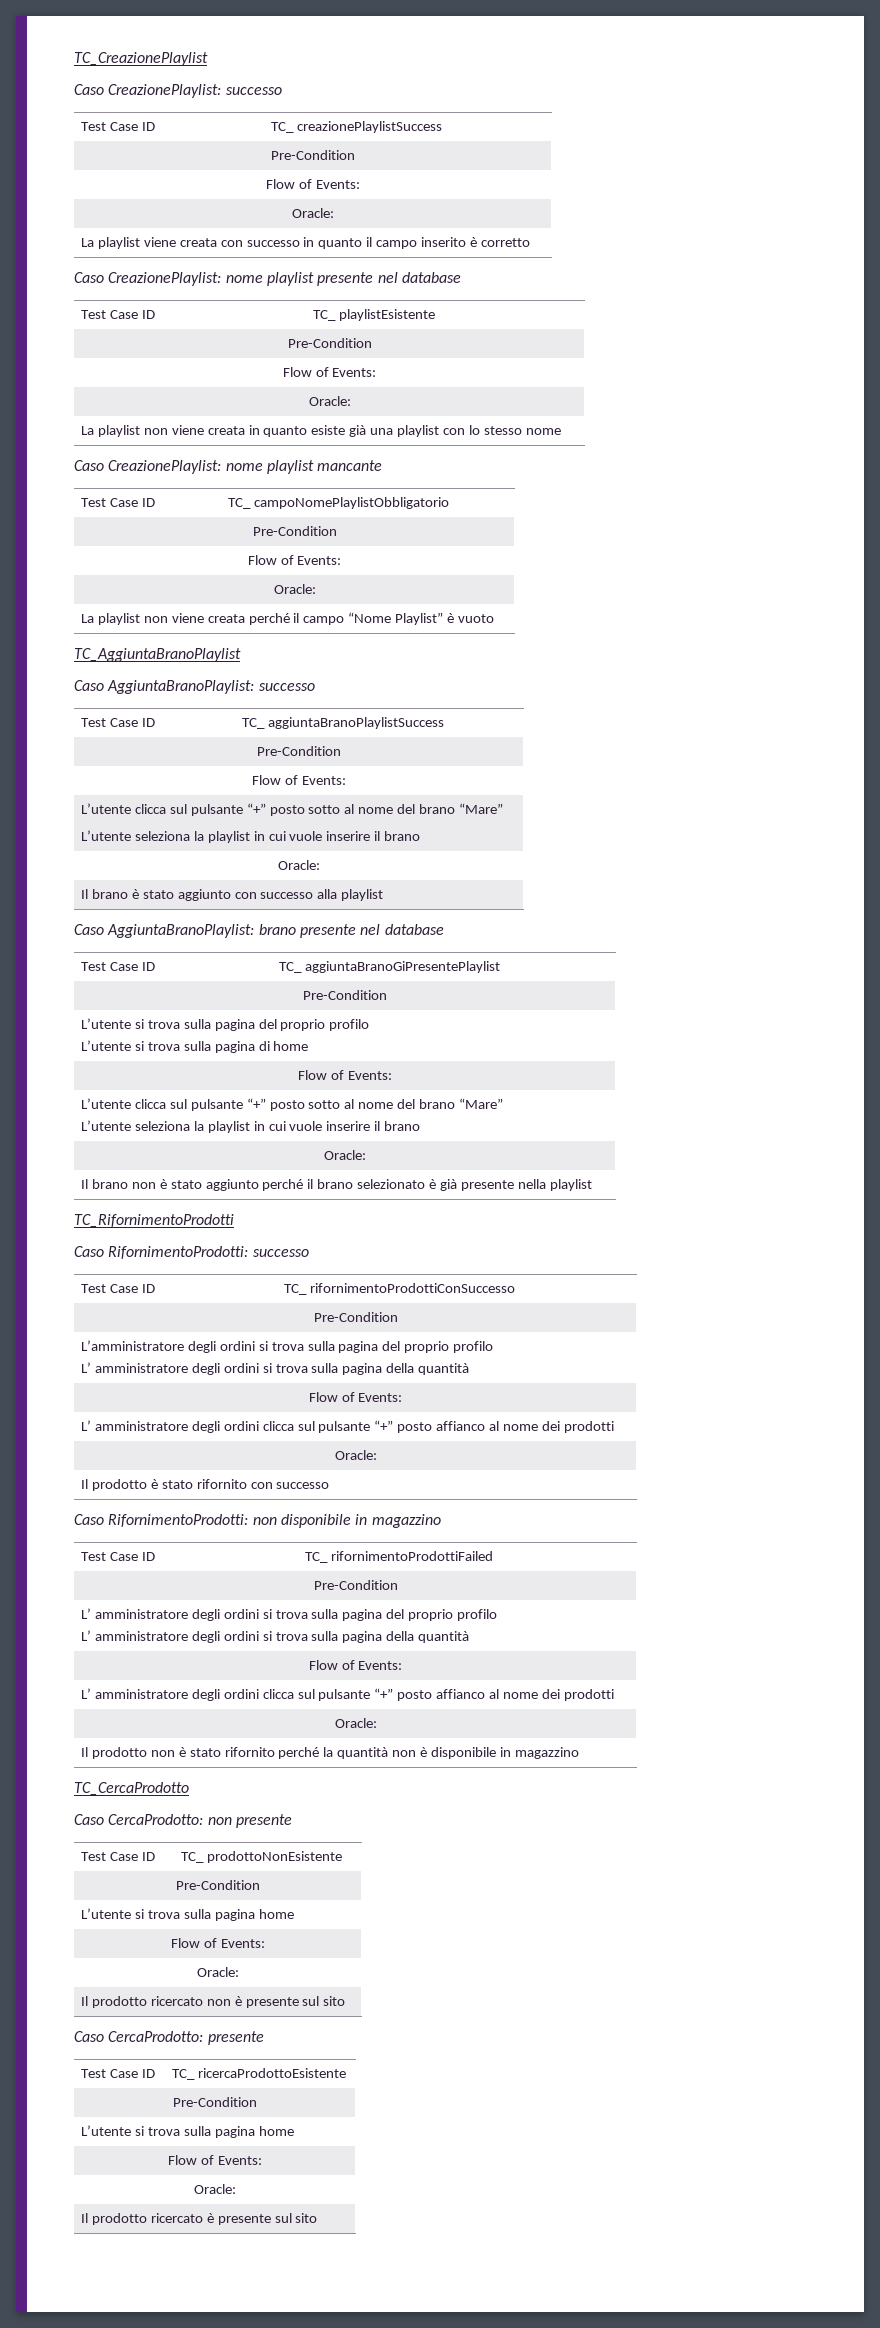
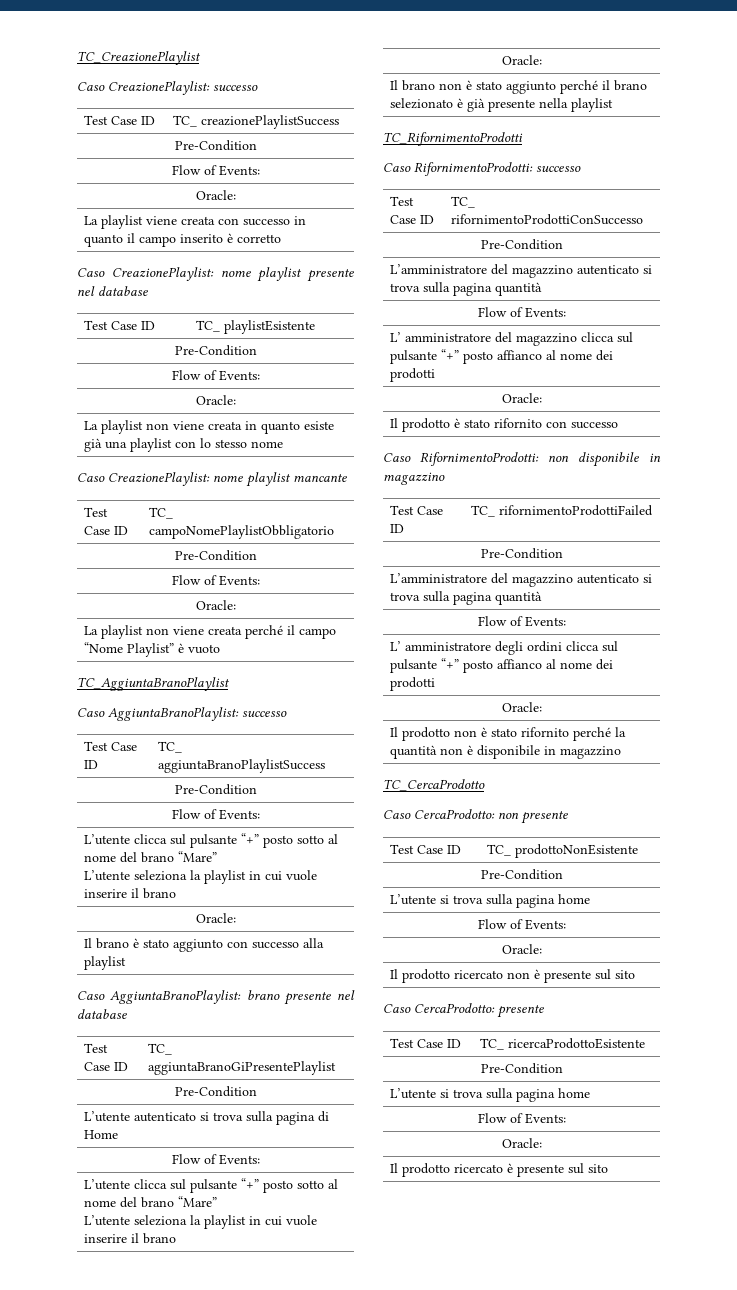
[134,1019,370,1031] [80,1040,131,1051] si trova sulla pagina del proprio profilo // L’utente -> [134,1112,197,1122] autenticato
[273,1041,309,1051] home -> [84,1130,119,1139] Home
[187,1341,494,1353] [80,1362,470,1375] [308,1392,403,1402] [80,1420,259,1433] degli ordini si trova sulla pagina del proprio profilo // L’ amministratore degli ordini si trova sulla pagina della quantità // Flow of Events: // L’ amministratore degli ordini -> [491,264,653,278] [390,282,543,296] [477,307,566,318] [390,332,578,346] del magazzino autenticato si trova sulla pagina quantità // Flow of Events: // L’ amministratore del magazzino
[80,1608,498,1621] [80,1630,415,1643] L’ amministratore degli ordini si trova sulla pagina del proprio profilo // L’ amministratore degli ordini si trova sulla pagina della -> [390,573,653,587] [390,591,493,605] L’amministratore del magazzino autenticato si trova sulla pagina

